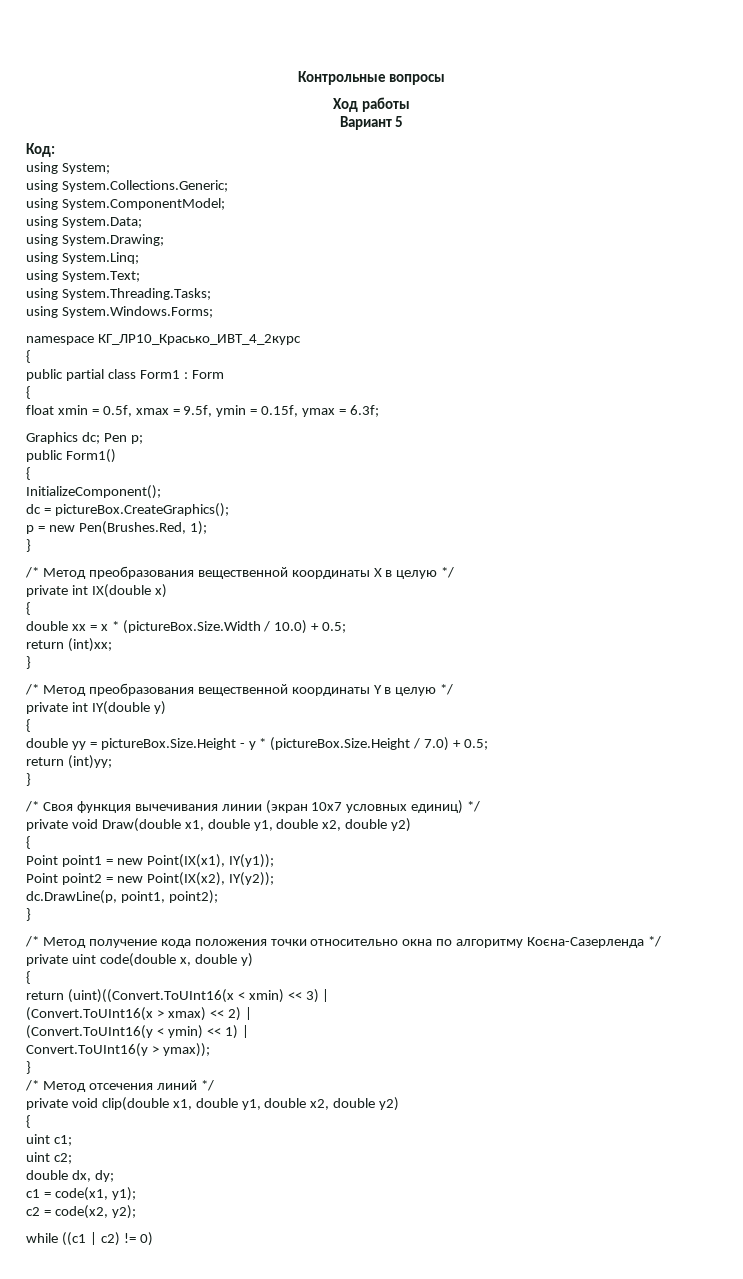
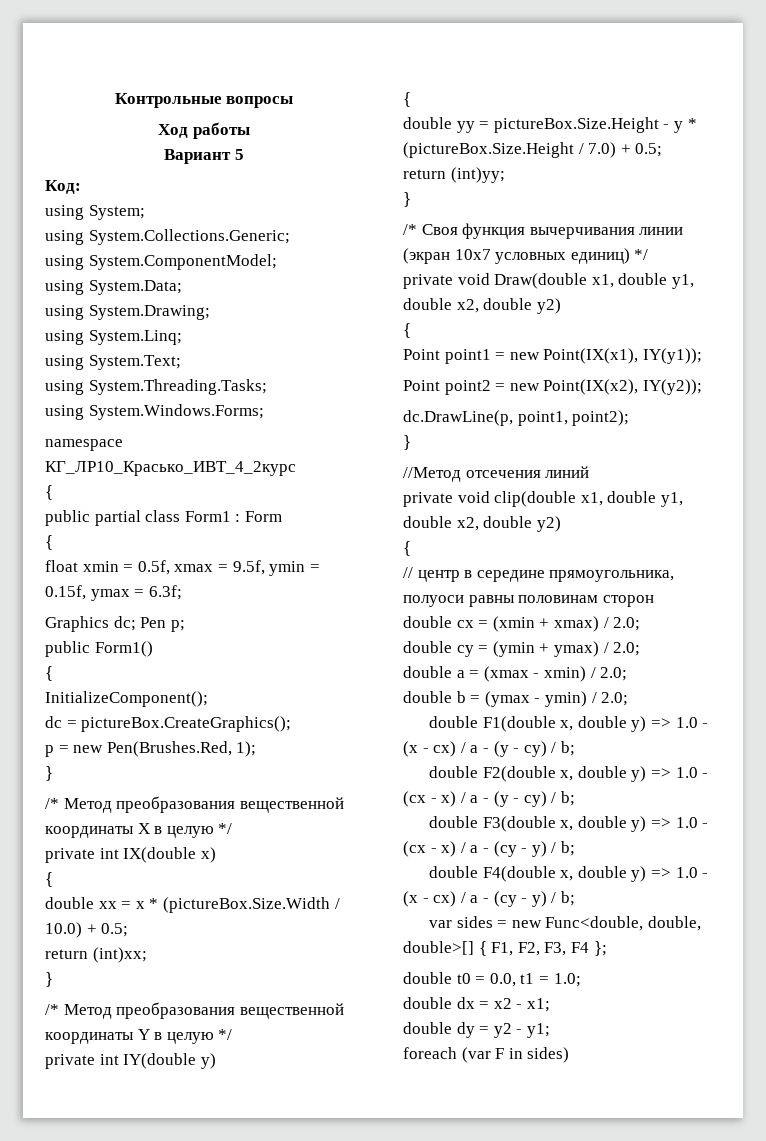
[134,804,218,811] вычечивания -> [529,227,635,239] вычерчивания
[25,936,662,948] [26,953,253,967] [26,971,31,984] [26,989,330,1003] [26,1007,252,1021] [26,1025,249,1039] [26,1043,210,1057] [26,1061,31,1074] [25,1080,86,1092] /* Метод получение кода положения точки относительно окна по алгоритму Коєна-Сазерленда */ // private uint code(double x, double y) // { // return (uint)((Convert.ToUInt16(x < xmin) << 3) | // (Convert.ToUInt16(x > xmax) << 2) | // (Convert.ToUInt16(y < ymin) << 1) | // Convert.ToUInt16(y > ymax)); // } // /* Метод -> [403,467,461,482] //Метод
[200,1080,214,1091] */ -> (590, 472) none
[26,1134,72,1146] [26,1152,72,1164] [26,1170,114,1182] [26,1187,136,1201] [26,1205,136,1219] [26,1232,153,1246] uint c1; // uint c2; // double dx, dy; // c1 = code(x1, y1); // c2 = code(x2, y2); // while ((c1 | c2) != 0) -> [403,567,675,582] [403,595,654,607] [403,616,641,632] [403,641,641,657] [403,666,628,682] [403,691,629,707] [429,716,709,732] [403,741,575,757] [429,766,709,782] [403,791,575,807] [429,816,709,832] [403,841,575,857] [429,866,709,882] [403,891,575,907] [429,916,701,931] [403,941,607,956] [403,972,581,987] [403,997,550,1012] [403,1022,550,1038] [403,1047,570,1063] // центр в середине прямоугольника, полуоси равны половинам сторон // double cx = (xmin + xmax) / 2.0; // double cy = (ymin + ymax) / 2.0; // double a = (xmax - xmin) / 2.0; // double b = (ymax - ymin) / 2.0; // double F1(double x, double y) => 1.0 - (x - cx) / a - (y - cy) / b; // double F2(double x, double y) => 1.0 - (cx - x) / a - (y - cy) / b; // double F3(double x, double y) => 1.0 - (cx - x) / a - (cy - y) / b; // double F4(double x, double y) => 1.0 - (x - cx) / a - (cy - y) / b; // var sides = new Func<double, double, double>[] { F1, F2, F3, F4 }; // double t0 = 0.0, t1 = 1.0; // double dx = x2 - x1; // double dy = y2 - y1; // foreach (var F in sides)

